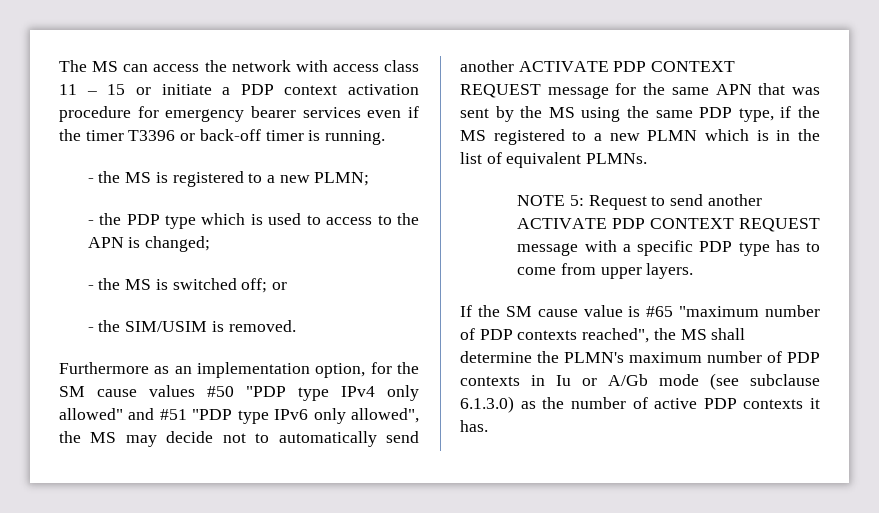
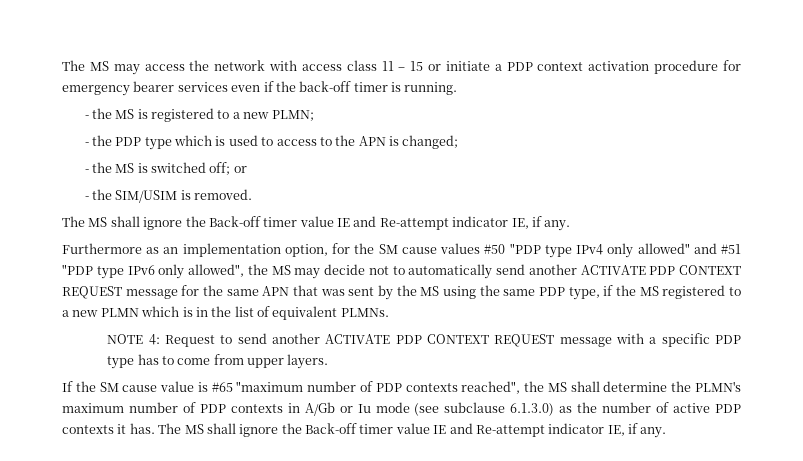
[59,60,149,72] The MS can -> [62,60,140,75] The MS may
[85,130,196,141] timer T3396 or -> (296, 86) none
(296, 326) none -> [62,216,571,231] // The MS shall ignore the Back-off timer value IE and Re-attempt indicator IE, if any.
[569,195,584,206] 5: -> [148,334,160,345] 4:
[556,374,648,386] Iu or A/Gb -> [304,402,371,416] A/Gb or Iu
(488, 426) none -> [158,423,667,438] The MS shall ignore the Back-off timer value IE and Re-attempt indicator IE, if any.

